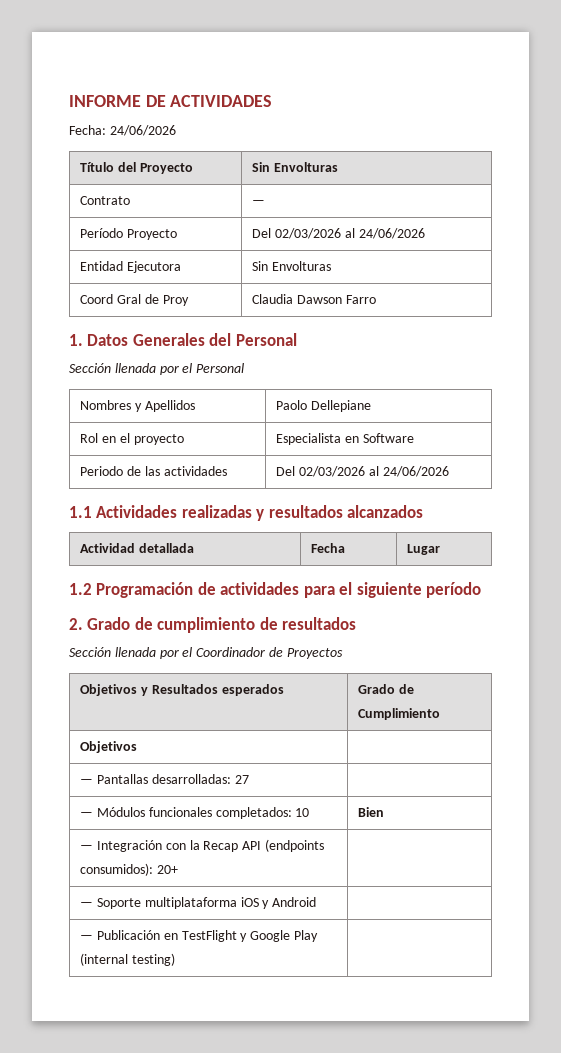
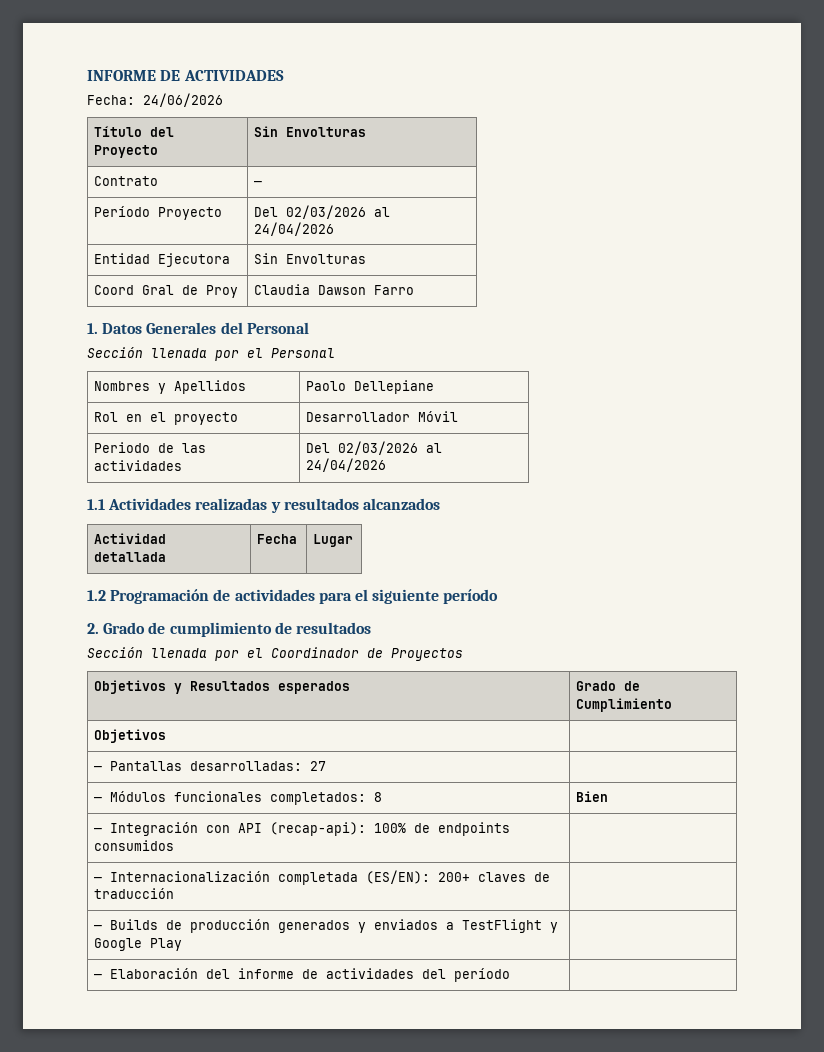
[358,228,425,239] 24/06/2026 -> [254,222,335,236] 24/04/2026
[276,433,414,445] Especialista en Software -> [306,411,459,422] Desarrollador Móvil
[382,466,449,477] 24/06/2026 -> [306,458,387,472] 24/04/2026
[295,808,310,817] 10 -> [374,792,383,802] 8
[189,839,324,852] [80,863,178,876] [80,897,317,909] [80,930,318,942] [80,953,175,966] la Recap API (endpoints consumidos): 20+ | // — Soporte multiplataforma iOS y Android | // — Publicación en TestFlight y Google Play (internal testing) -> [238,822,511,836] [94,840,175,851] [94,870,551,885] [94,888,175,899] [94,919,559,933] [94,938,183,951] [94,968,511,982] API (recap-api): 100% de endpoints consumidos | // — Internacionalización completada (ES/EN): 200+ claves de traducción | // — Builds de producción generados y enviados a TestFlight y Google Play | // — Elaboración del informe de actividades del período

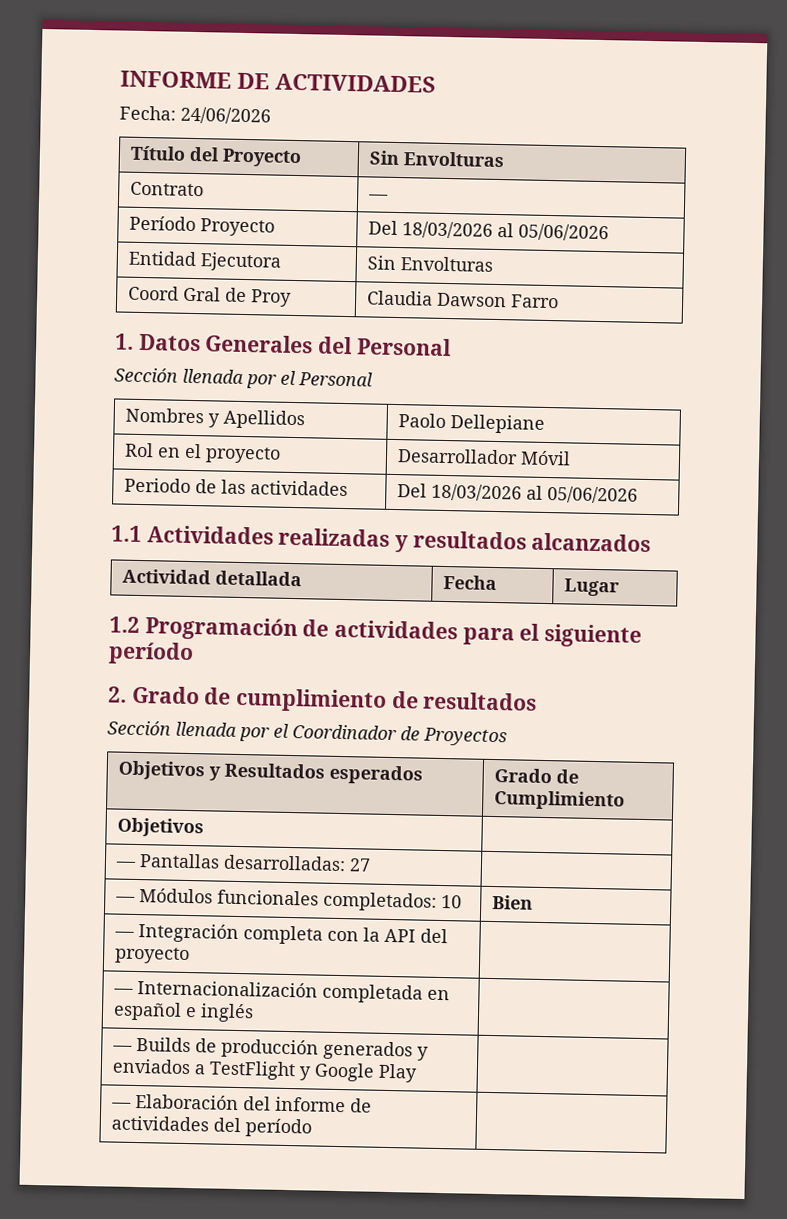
[286,205,391,219] [254,222,335,236] 02/03/2026 al 24/04/2026 -> [401,221,609,242] 18/03/2026 al 05/06/2026
[338,441,443,455] [306,458,387,472] 02/03/2026 al 24/04/2026 -> [430,483,638,504] 18/03/2026 al 05/06/2026
[374,792,383,802] 8 -> [440,894,462,909] 10
[206,822,511,836] [94,840,175,851] [94,870,551,885] [94,888,175,899] con API (recap-api): 100% de endpoints consumidos | // — Internacionalización completada (ES/EN): 200+ claves de traducción -> [242,925,448,945] [113,946,190,965] [112,980,450,1004] [112,1001,254,1023] completa con la API del proyecto | // — Internacionalización completada en español e inglés

